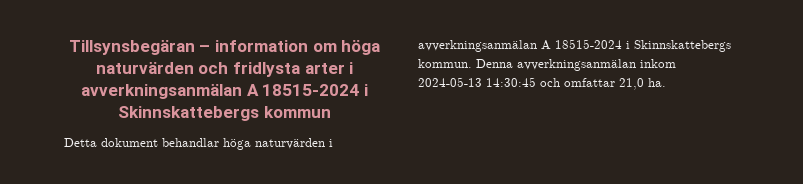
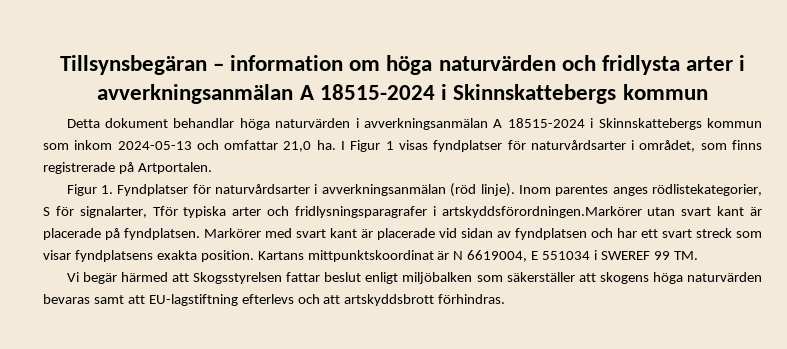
[418,59,636,71] kommun. Denna avverkningsanmälan -> [706,118,762,128] [43,143,69,150] kommun som
[486,77,536,87] 14:30:45 -> (192, 145) none
(666, 82) none -> [341,140,762,152] [43,162,212,174] [66,183,762,197] [43,206,762,218] [43,228,762,240] [43,250,698,262] [66,272,763,284] [43,294,506,306] I Figur 1 visas fyndplatser för naturvårdsarter i området, som finns registrerade på Artportalen. // Figur 1. Fyndplatser för naturvårdsarter i avverkningsanmälan (röd linje). Inom parentes anges rödlistekategorier, S för signalarter, Tför typiska arter och fridlysningsparagrafer i artskyddsförordningen.Markörer utan svart kant är placerade på fyndplatsen. Markörer med svart kant är placerade vid sidan av fyndplatsen och har ett svart streck som visar fyndplatsens exakta position. Kartans mittpunktskoordinat är N 6619004, E 551034 i SWEREF 99 TM. // Vi begär härmed att Skogsstyrelsen fattar beslut enligt miljöbalken som säkerställer att skogens höga naturvärden bevaras samt att EU-lagstiftning efterlevs och att artskyddsbrott förhindras.

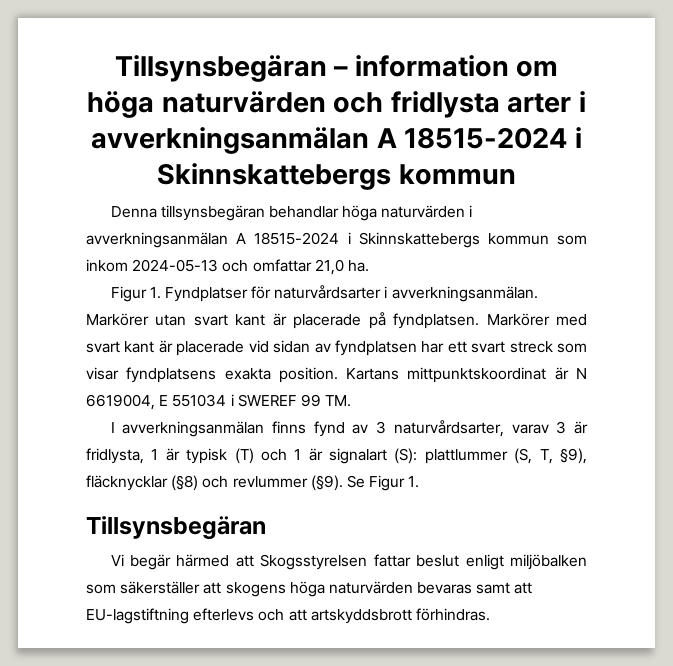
[66,118,168,128] Detta dokument -> [110,205,265,221] Denna tillsynsbegäran
[341,140,762,152] [43,162,212,174] I Figur 1 visas fyndplatser för naturvårdsarter i området, som finns registrerade på Artportalen. -> (369, 266) none
[321,183,762,197] [43,206,642,218] avverkningsanmälan (röd linje). Inom parentes anges rödlistekategorier, S för signalarter, Tför typiska arter och fridlysningsparagrafer i artskyddsförordningen.Markörer -> [391,286,538,302] [86,313,149,326] avverkningsanmälan. Markörer
[591,228,613,238] och -> (417, 348) none
(698, 255) none -> [110,420,589,437] [86,448,587,464] [86,475,420,491] [86,516,266,540] // I avverkningsanmälan finns fynd av 3 naturvårdsarter, varav 3 är fridlysta, 1 är typisk (T) och 1 är signalart (S): plattlummer (S, T, §9), fläcknycklar (§8) och revlummer (§9). Se Figur 1. // Tillsynsbegäran

